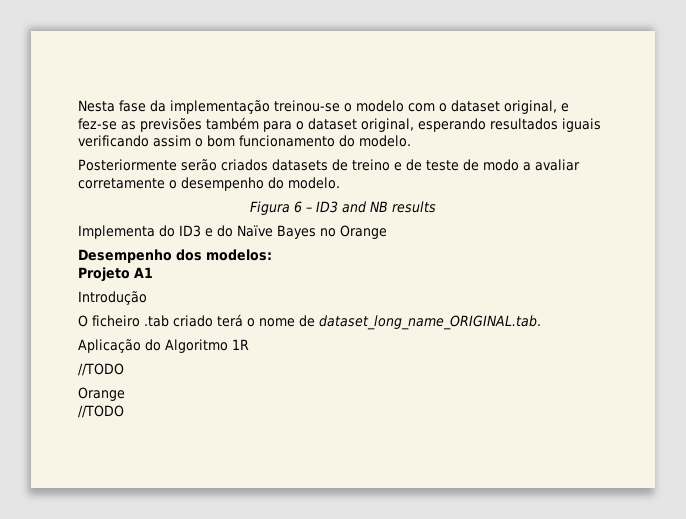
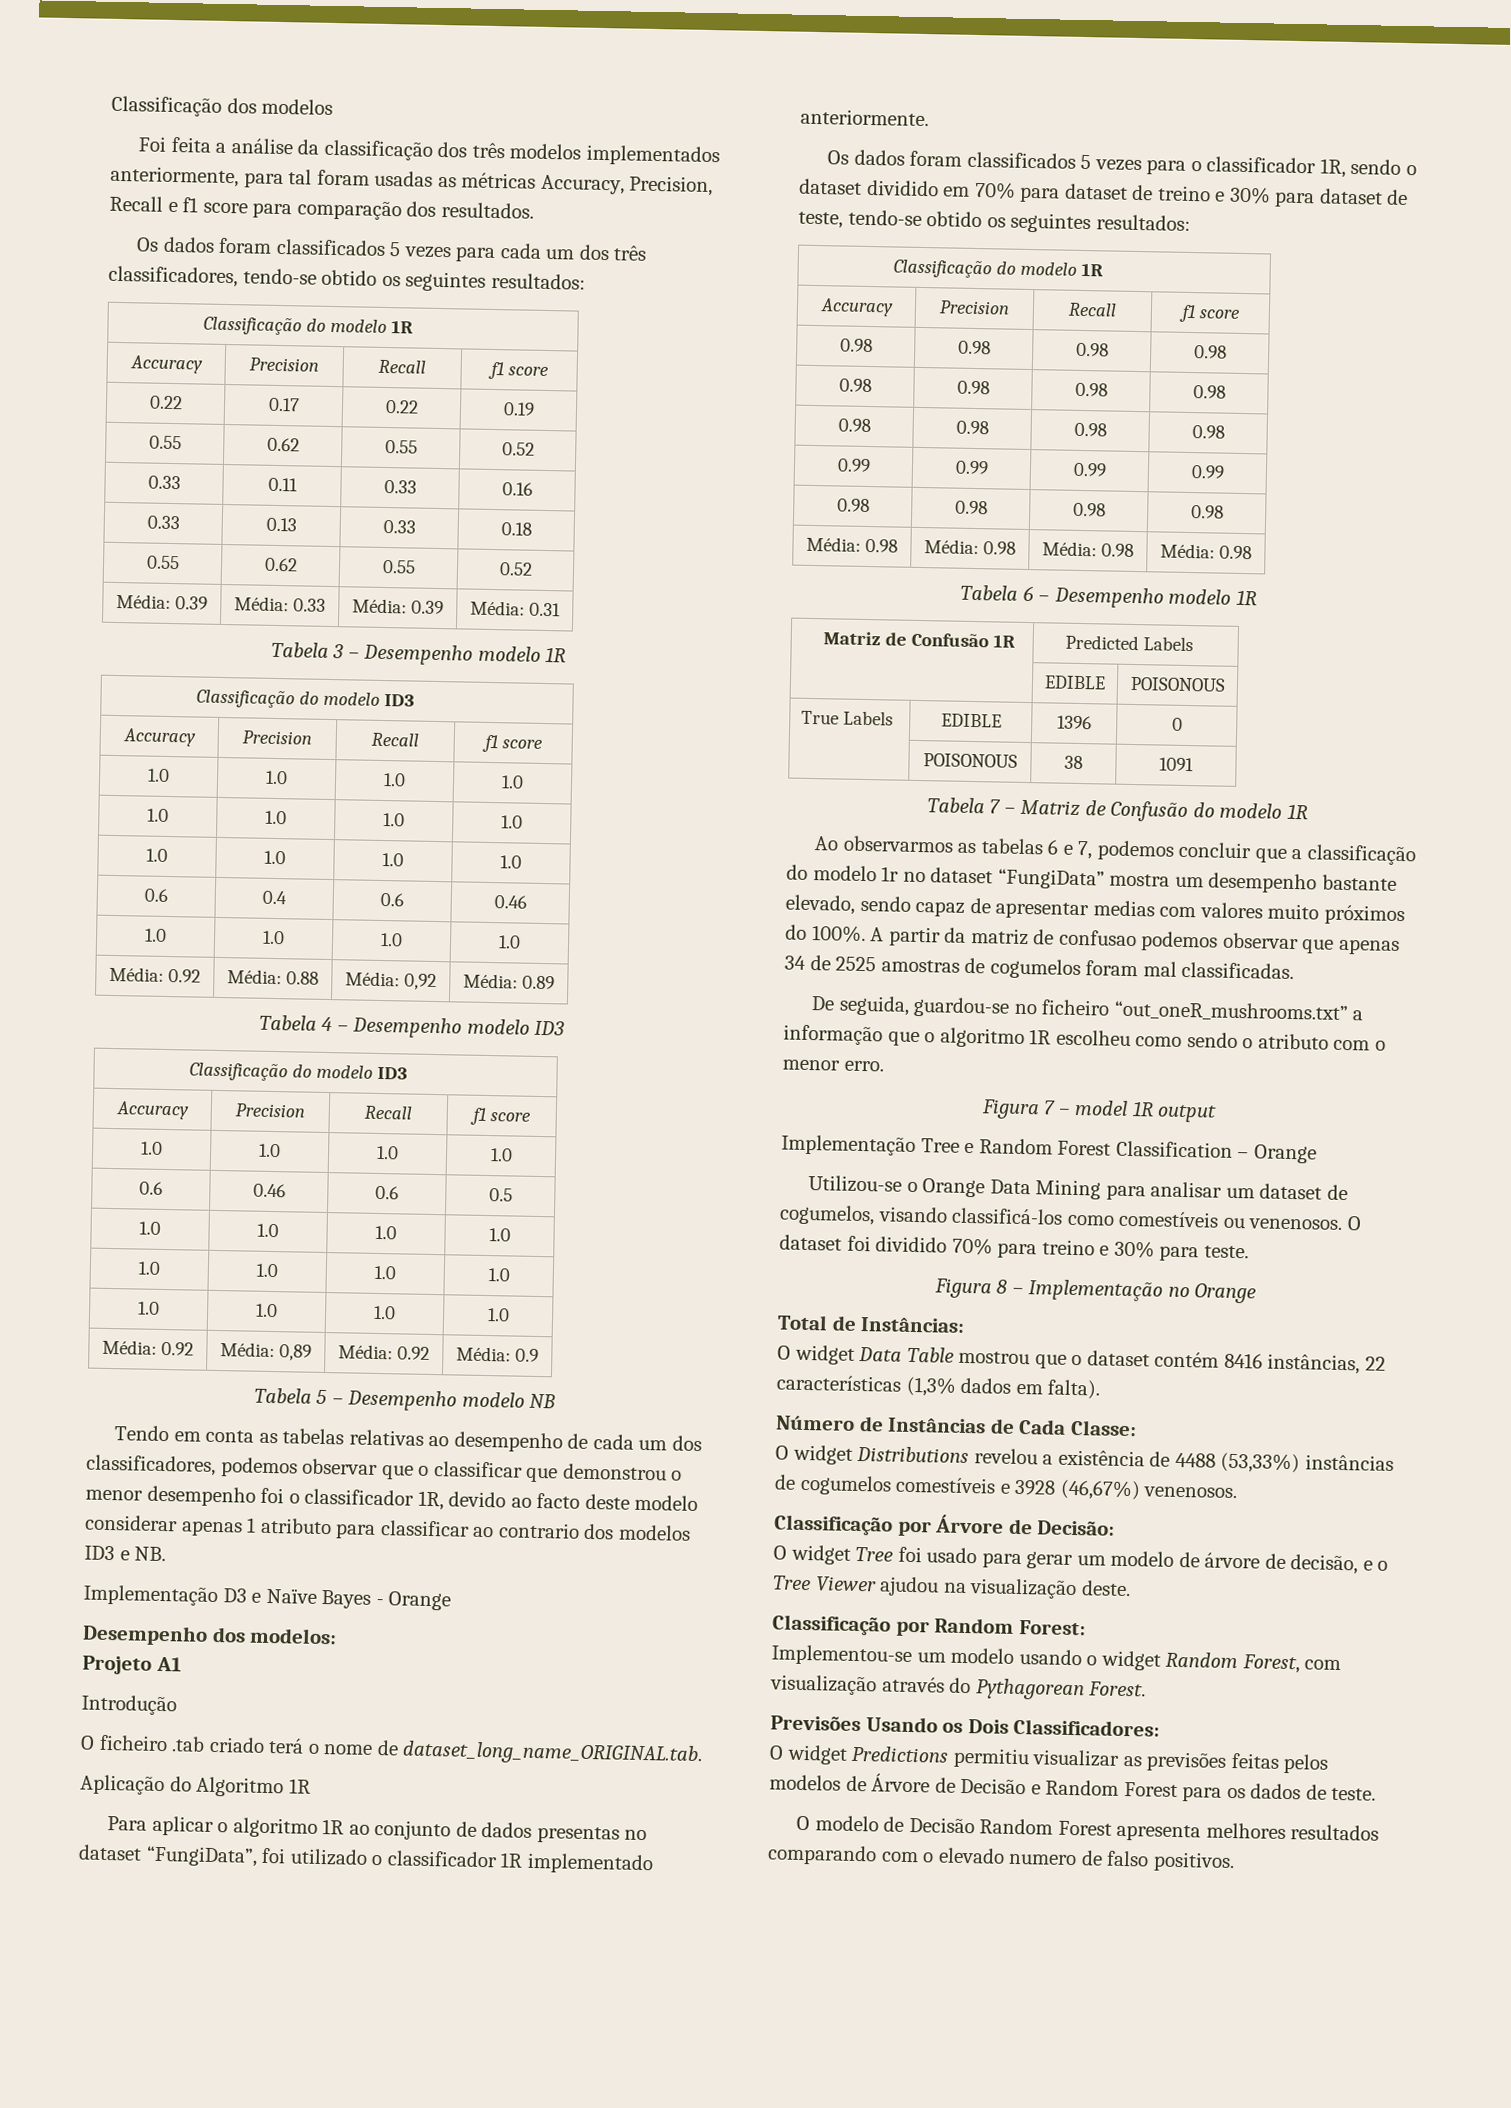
[78,100,569,114] [78,117,601,132] [78,135,411,147] [78,159,580,171] [78,177,340,191] [250,201,436,215] [78,225,233,239] Nesta fase da implementação treinou-se o modelo com o dataset original, e fez-se as previsões também para o dataset original, esperando resultados iguais verificando assim o bom funcionamento do modelo. // Posteriormente serão criados datasets de treino e de teste de modo a avaliar corretamente o desempenho do modelo. // Figura 6 – ID3 and NB results // Implementa do ID3 e do -> [111,95,334,117] [138,136,720,167] [110,165,714,197] [109,195,534,221] [136,236,648,263] [108,265,586,292] [203,315,414,336] [129,355,203,374] [249,357,319,372] [378,359,426,374] [487,361,549,380] [148,395,183,410] [267,397,300,412] [384,399,419,414] [502,402,535,416] [148,435,182,450] [266,437,300,452] [384,439,418,454] [501,442,535,456] [147,475,181,490] [267,477,298,492] [383,479,417,494] [501,482,533,496] [146,515,180,530] [265,517,297,532] [382,519,416,534] [500,522,532,536] [145,555,180,570] [263,557,298,572] [381,559,416,574] [498,562,533,576] [116,593,208,610] [234,596,326,612] [352,598,444,615] [470,600,561,617] [270,641,567,666] [196,688,416,709] [122,728,196,747] [242,730,312,745] [371,732,419,747] [481,734,543,753] [147,768,170,782] [265,770,288,785] [383,773,406,787] [501,775,524,789] [147,808,169,822] [265,810,287,825] [383,813,405,827] [501,815,523,829] [146,848,168,862] [264,850,286,865] [382,853,404,867] [500,855,522,869] [144,888,168,902] [262,890,287,905] [380,892,404,907] [493,895,527,909] [144,928,167,942] [262,930,285,945] [380,932,403,947] [498,935,521,949] [109,966,201,983] [227,969,319,985] [345,971,437,991] [463,973,555,990] [258,1014,566,1039] [189,1061,409,1082] [115,1101,189,1120] [235,1103,305,1118] [364,1105,412,1120] [470,1107,531,1125] [141,1141,163,1155] [258,1143,281,1158] [376,1145,399,1160] [489,1148,513,1162] [139,1181,163,1195] [252,1183,286,1198] [375,1185,399,1200] [488,1188,513,1202] [139,1221,161,1235] [257,1223,279,1238] [375,1225,397,1240] [488,1228,511,1242] [138,1261,161,1275] [256,1263,278,1278] [374,1265,396,1280] [487,1268,510,1282] [138,1301,160,1315] [256,1303,278,1318] [373,1305,396,1320] [486,1308,510,1322] [102,1339,194,1356] [220,1342,312,1361] [338,1344,430,1360] [456,1346,539,1362] [253,1387,557,1412] [114,1425,702,1453] [86,1454,683,1483] [85,1485,699,1512] [85,1514,691,1541] [84,1545,167,1562] [83,1584,262,1607] Classificação dos modelos // Foi feita a análise da classificação dos três modelos implementados anteriormente, para tal foram usadas as métricas Accuracy, Precision, Recall e f1 score para comparação dos resultados. // Os dados foram classificados 5 vezes para cada um dos três classificadores, tendo-se obtido os seguintes resultados: // Classificação do modelo 1R // Accuracy | Precision | Recall | f1 score // 0.22 | 0.17 | 0.22 | 0.19 // 0.55 | 0.62 | 0.55 | 0.52 // 0.33 | 0.11 | 0.33 | 0.16 // 0.33 | 0.13 | 0.33 | 0.18 // 0.55 | 0.62 | 0.55 | 0.52 // Média: 0.39 | Média: 0.33 | Média: 0.39 | Média: 0.31 // Tabela 3 – Desempenho modelo 1R // Classificação do modelo ID3 // Accuracy | Precision | Recall | f1 score // 1.0 | 1.0 | 1.0 | 1.0 // 1.0 | 1.0 | 1.0 | 1.0 // 1.0 | 1.0 | 1.0 | 1.0 // 0.6 | 0.4 | 0.6 | 0.46 // 1.0 | 1.0 | 1.0 | 1.0 // Média: 0.92 | Média: 0.88 | Média: 0,92 | Média: 0.89 // Tabela 4 – Desempenho modelo ID3 // Classificação do modelo ID3 // Accuracy | Precision | Recall | f1 score // 1.0 | 1.0 | 1.0 | 1.0 // 0.6 | 0.46 | 0.6 | 0.5 // 1.0 | 1.0 | 1.0 | 1.0 // 1.0 | 1.0 | 1.0 | 1.0 // 1.0 | 1.0 | 1.0 | 1.0 // Média: 0.92 | Média: 0,89 | Média: 0.92 | Média: 0.9 // Tabela 5 – Desempenho modelo NB // Tendo em conta as tabelas relativas ao desempenho de cada um dos classificadores, podemos observar que o classificar que demonstrou o menor desempenho foi o classificador 1R, devido ao facto deste modelo considerar apenas 1 atributo para classificar ao contrario dos modelos ID3 e NB. // Implementação D3 e
[320,228,336,237] no -> [375,1599,384,1606] -
[78,363,124,376] [78,387,125,401] [78,405,124,418] //TODO // Orange // //TODO -> [107,1815,648,1844] [78,1844,654,1875] [800,108,929,127] [827,149,1417,178] [799,178,1409,208] [798,209,1191,234] [893,258,1104,279] [819,298,894,317] [939,300,1010,315] [1068,302,1117,317] [1178,304,1240,323] [839,338,873,353] [957,340,991,355] [1075,342,1109,357] [1193,345,1227,359] [838,378,872,393] [956,380,990,395] [1074,382,1108,397] [1192,385,1226,399] [837,418,871,433] [955,420,989,435] [1073,422,1107,437] [1191,425,1225,439] [836,458,871,473] [954,460,989,475] [1072,462,1107,477] [1190,465,1225,479] [836,498,870,513] [954,500,988,515] [1072,502,1106,517] [1190,505,1224,519] [806,536,898,553] [924,539,1016,555] [1042,541,1134,557] [1160,543,1252,560] [960,584,1257,609] [823,631,1016,648] [1065,634,1194,652] [1044,675,1106,690] [1129,676,1226,692] [801,710,894,726] [940,713,1002,728] [1057,715,1092,730] [1171,717,1183,731] [922,753,1018,768] [1064,755,1083,770] [1159,757,1194,772] [926,797,1308,823] [814,835,1416,866] [786,864,1397,894] [785,894,1405,926] [785,924,1400,955] [784,954,1295,980] [811,995,1364,1023] [783,1024,1386,1051] [782,1059,884,1072] [980,1099,1218,1123] [781,1134,1317,1164] [808,1175,1348,1201] [779,1204,1362,1231] [779,1234,1249,1262] [933,1278,1257,1304] [777,1314,966,1333] [777,1344,1386,1375] [776,1374,1101,1400] [775,1415,1137,1437] [775,1444,1394,1474] [774,1474,1238,1501] [774,1514,1116,1537] [773,1544,1389,1575] [773,1575,1131,1600] [772,1614,1086,1637] [771,1644,1342,1674] [770,1674,1147,1701] [770,1715,1161,1737] [769,1744,1330,1774] [769,1773,1377,1802] [796,1815,1380,1842] [767,1844,1235,1873] Para aplicar o algoritmo 1R ao conjunto de dados presentas no dataset “FungiData”, foi utilizado o classificador 1R implementado anteriormente. // Os dados foram classificados 5 vezes para o classificador 1R, sendo o dataset dividido em 70% para dataset de treino e 30% para dataset de teste, tendo-se obtido os seguintes resultados: // Classificação do modelo 1R // Accuracy | Precision | Recall | f1 score // 0.98 | 0.98 | 0.98 | 0.98 // 0.98 | 0.98 | 0.98 | 0.98 // 0.98 | 0.98 | 0.98 | 0.98 // 0.99 | 0.99 | 0.99 | 0.99 // 0.98 | 0.98 | 0.98 | 0.98 // Média: 0.98 | Média: 0.98 | Média: 0.98 | Média: 0.98 // Tabela 6 – Desempenho modelo 1R // Matriz de Confusão 1R | Predicted Labels // | EDIBLE | POISONOUS // True Labels | EDIBLE | 1396 | 0 // | POISONOUS | 38 | 1091 // Tabela 7 – Matriz de Confusão do modelo 1R // Ao observarmos as tabelas 6 e 7, podemos concluir que a classificação do modelo 1r no dataset “FungiData” mostra um desempenho bastante elevado, sendo capaz de apresentar medias com valores muito próximos do 100%. A partir da matriz de confusao podemos observar que apenas 34 de 2525 amostras de cogumelos foram mal classificadas. // De seguida, guardou-se no ficheiro “out_oneR_mushrooms.txt” a informação que o algoritmo 1R escolheu como sendo o atributo com o menor erro. // Figura 7 – model 1R output // Implementação Tree e Random Forest Classification – Orange // Utilizou-se o Orange Data Mining para analisar um dataset de cogumelos, visando classificá-los como comestíveis ou venenosos. O dataset foi dividido 70% para treino e 30% para teste. // Figura 8 – Implementação no Orange // Total de Instâncias: // O widget Data Table mostrou que o dataset contém 8416 instâncias, 22 características (1,3% dados em falta). // Número de Instâncias de Cada Classe: // O widget Distributions revelou a existência de 4488 (53,33%) instâncias de cogumelos comestíveis e 3928 (46,67%) venenosos. // Classificação por Árvore de Decisão: // O widget Tree foi usado para gerar um modelo de árvore de decisão, e o Tree Viewer ajudou na visualização deste. // Classificação por Random Forest: // Implementou-se um modelo usando o widget Random Forest, com visualização através do Pythagorean Forest. // Previsões Usando os Dois Classificadores: // O widget Predictions permitiu visualizar as previsões feitas pelos modelos de Árvore de Decisão e Random Forest para os dados de teste. // O modelo de Decisão Random Forest apresenta melhores resultados comparando com o elevado numero de falso positivos.

